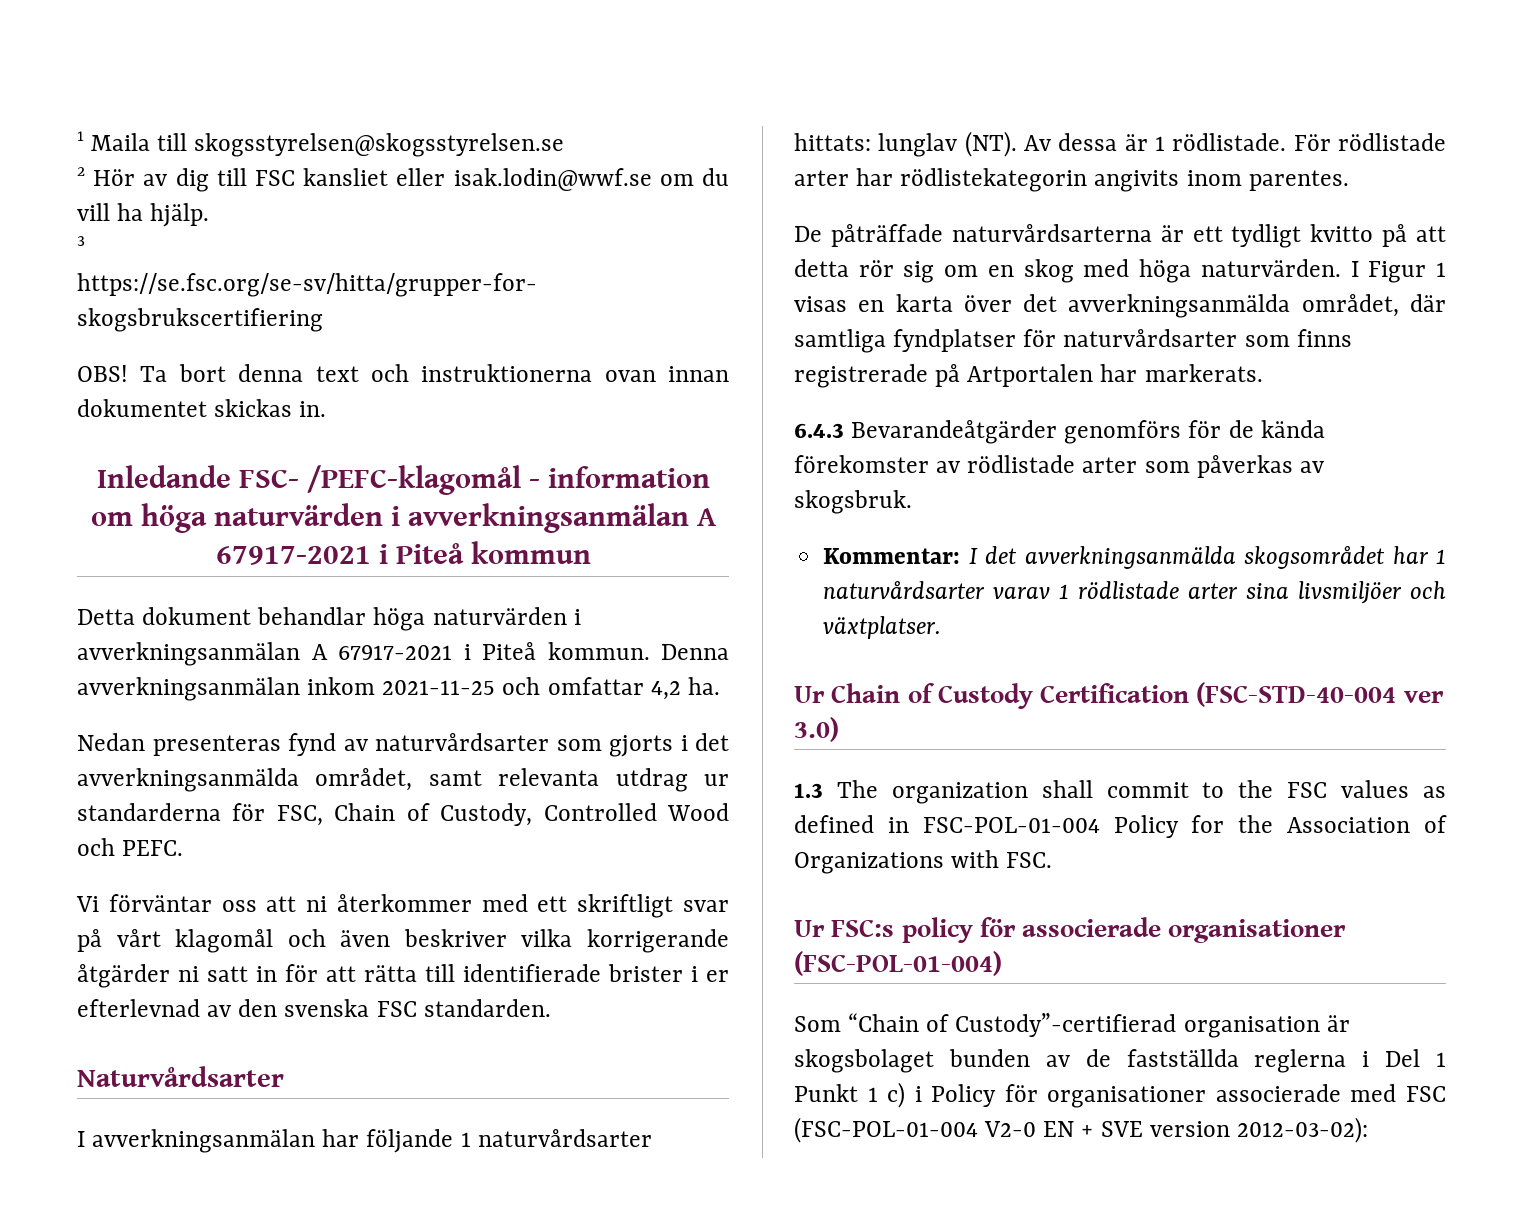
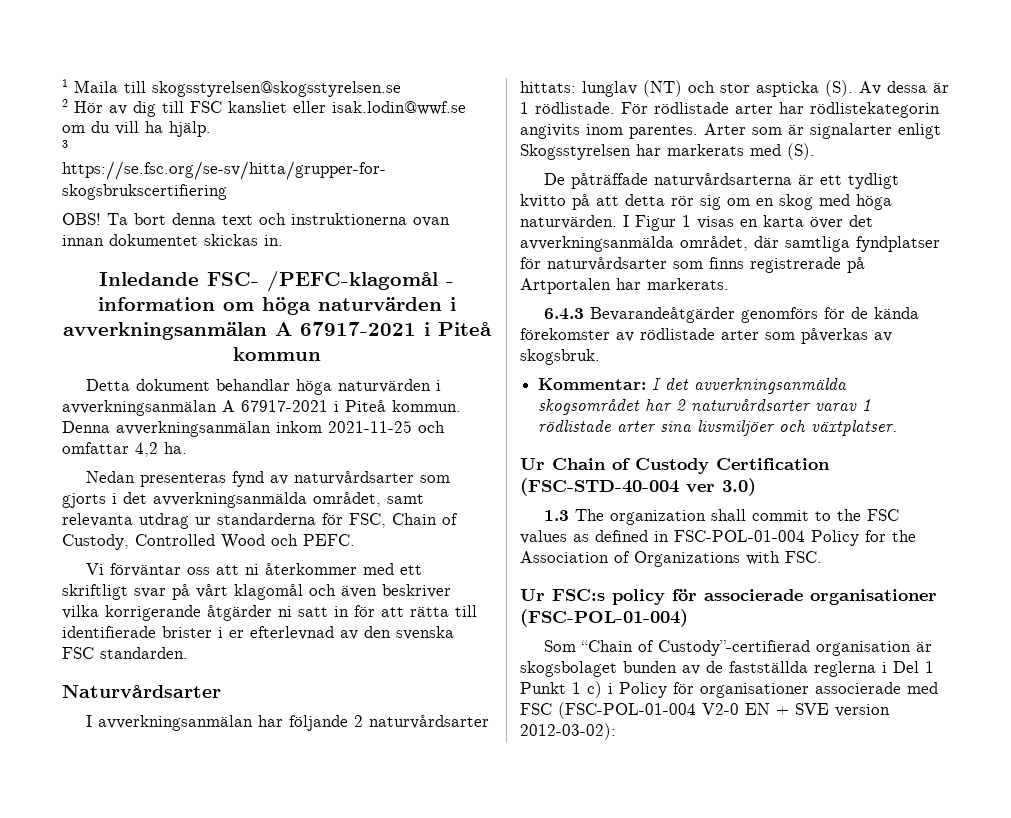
[460,1132,471,1147] 1 -> [353,715,363,727] 2
[964,131,1017,157] (NT). -> [643,80,853,97] (NT) och stor aspticka (S).
(1349, 180) none -> [704,123,941,139] [520,143,815,160] Arter som är signalarter enligt Skogsstyrelsen har markerats med (S).
[1436,549,1446,564] 1 -> [676,399,687,411] 2

